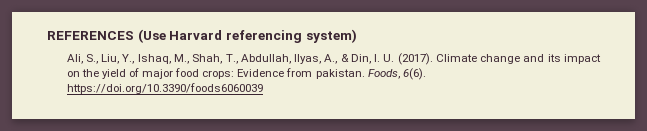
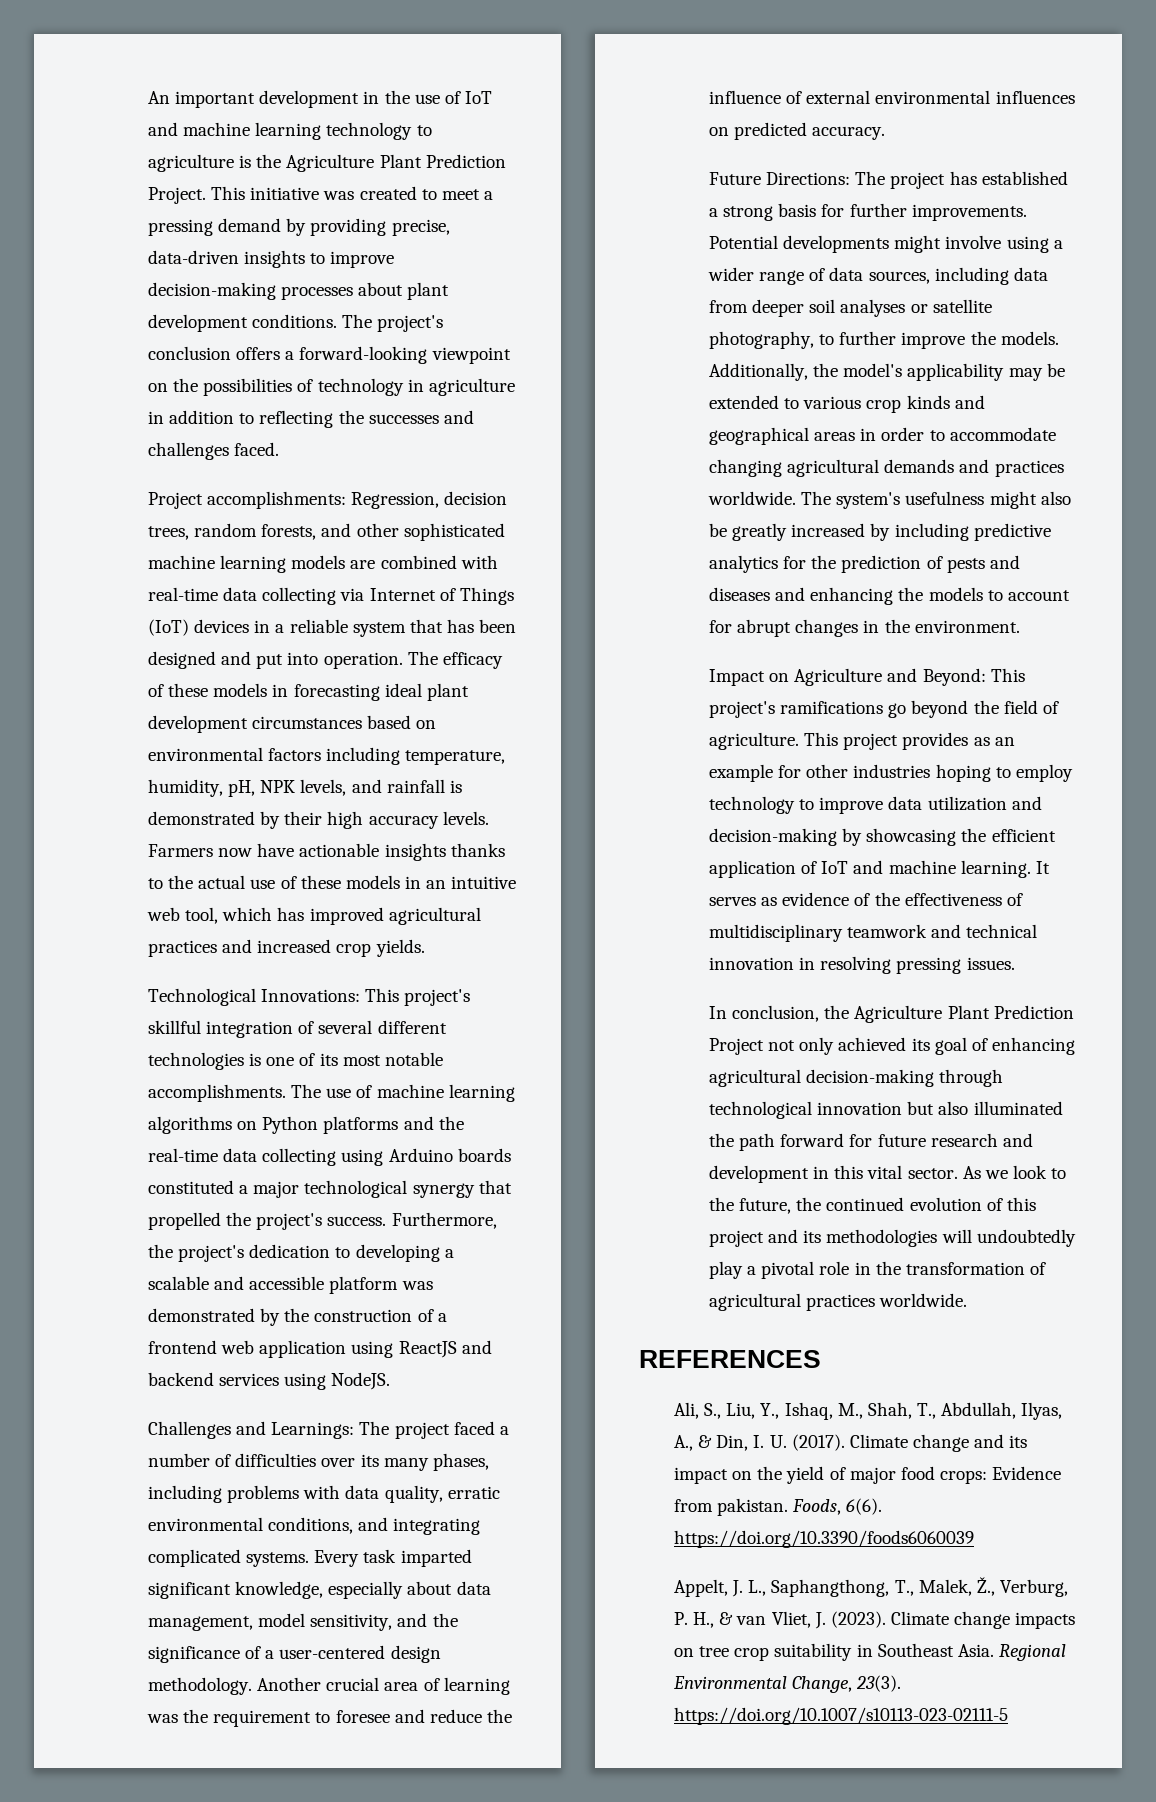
[47,29,357,43] REFERENCES (Use Harvard referencing system) -> [148,90,492,108] [148,122,432,140] [148,154,506,172] [148,186,493,204] [148,218,450,236] [148,250,395,268] [148,282,450,300] [148,314,444,332] [148,346,511,364] [148,378,515,396] [148,410,474,428] [148,442,280,460] [148,491,508,509] [148,523,505,541] [148,555,498,573] [148,587,514,605] [148,619,517,637] [148,651,503,669] [148,683,469,701] [148,715,437,733] [148,747,506,765] [148,779,462,797] [148,811,489,829] [148,843,505,861] [148,875,517,889] [147,907,481,925] [148,939,425,957] [148,988,471,1006] [148,1020,447,1038] [148,1052,443,1070] [148,1084,515,1102] [148,1116,464,1134] [148,1148,511,1166] [148,1180,512,1198] [148,1212,497,1230] [148,1244,454,1262] [148,1276,433,1294] [148,1308,447,1326] [148,1340,492,1358] [148,1372,391,1390] [148,1421,509,1439] [148,1453,489,1471] [148,1485,500,1503] [148,1517,481,1535] [148,1549,472,1567] [148,1581,491,1599] [148,1613,458,1631] [148,1645,441,1663] [148,1677,510,1695] [147,1709,512,1727] [709,90,1075,104] [709,122,886,140] [709,171,1068,189] [709,203,1027,221] [709,235,1063,253] [708,267,1048,285] [709,299,992,317] [709,331,1059,349] [709,363,1065,381] [709,395,985,413] [709,427,1056,445] [709,459,1064,477] [708,491,1071,509] [709,523,1051,541] [709,555,1020,573] [709,587,1070,605] [709,619,1020,637] [709,668,1025,686] [709,700,1059,718] [709,732,1015,750] [709,764,1073,782] [709,796,1042,814] [709,828,1056,846] [709,860,1050,878] [709,892,1023,906] [709,924,1038,942] [709,956,1015,974] [709,1005,1074,1023] [709,1037,1075,1055] [709,1069,1004,1087] [709,1101,1063,1119] [709,1133,1033,1151] [709,1165,1067,1183] [709,1197,1036,1214] [709,1229,1076,1247] [709,1261,1046,1279] [709,1293,968,1311] [639,1350,821,1368] An important development in the use of IoT and machine learning technology to agriculture is the Agriculture Plant Prediction Project. This initiative was created to meet a pressing demand by providing precise, data-driven insights to improve decision-making processes about plant development conditions. The project's conclusion offers a forward-looking viewpoint on the possibilities of technology in agriculture in addition to reflecting the successes and challenges faced. // Project accomplishments: Regression, decision trees, random forests, and other sophisticated machine learning models are combined with real-time data collecting via Internet of Things (IoT) devices in a reliable system that has been designed and put into operation. The efficacy of these models in forecasting ideal plant development circumstances based on environmental factors including temperature, humidity, pH, NPK levels, and rainfall is demonstrated by their high accuracy levels. Farmers now have actionable insights thanks to the actual use of these models in an intuitive web tool, which has improved agricultural practices and increased crop yields. // Technological Innovations: This project's skillful integration of several different technologies is one of its most notable accomplishments. The use of machine learning algorithms on Python platforms and the real-time data collecting using Arduino boards constituted a major technological synergy that propelled the project's success. Furthermore, the project's dedication to developing a scalable and accessible platform was demonstrated by the construction of a frontend web application using ReactJS and backend services using NodeJS. // Challenges and Learnings: The project faced a number of difficulties over its many phases, including problems with data quality, erratic environmental conditions, and integrating complicated systems. Every task imparted significant knowledge, especially about data management, model sensitivity, and the significance of a user-centered design methodology. Another crucial area of learning was the requirement to foresee and reduce the influence of external environmental influences on predicted accuracy. // Future Directions: The project has established a strong basis for further improvements. Potential developments might involve using a wider range of data sources, including data from deeper soil analyses or satellite photography, to further improve the models. Additionally, the model's applicability may be extended to various crop kinds and geographical areas in order to accommodate changing agricultural demands and practices worldwide. The system's usefulness might also be greatly increased by including predictive analytics for the prediction of pests and diseases and enhancing the models to account for abrupt changes in the environment. // Impact on Agriculture and Beyond: This project's ramifications go beyond the field of agriculture. This project provides as an example for other industries hoping to employ technology to improve data utilization and decision-making by showcasing the efficient application of IoT and machine learning. It serves as evidence of the effectiveness of multidisciplinary teamwork and technical innovation in resolving pressing issues. // In conclusion, the Agriculture Plant Prediction Project not only achieved its goal of enhancing agricultural decision-making through technological innovation but also illuminated the path forward for future research and development in this vital sector. As we look to the future, the continued evolution of this project and its methodologies will undoubtedly play a pivotal role in the transformation of agricultural practices worldwide. // REFERENCES
(263, 88) none -> [674,1577,1068,1597] [674,1611,1076,1629] [674,1643,1066,1661] [673,1675,902,1693] [674,1707,1009,1725] // Appelt, J. L., Saphangthong, T., Malek, Ž., Verburg, P. H., & van Vliet, J. (2023). Climate change impacts on tree crop suitability in Southeast Asia. Regional Environmental Change, 23(3). https://doi.org/10.1007/s10113-023-02111-5

